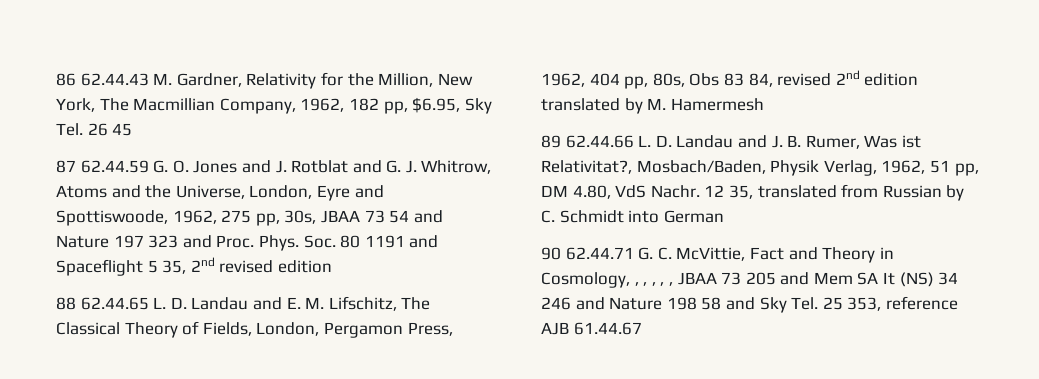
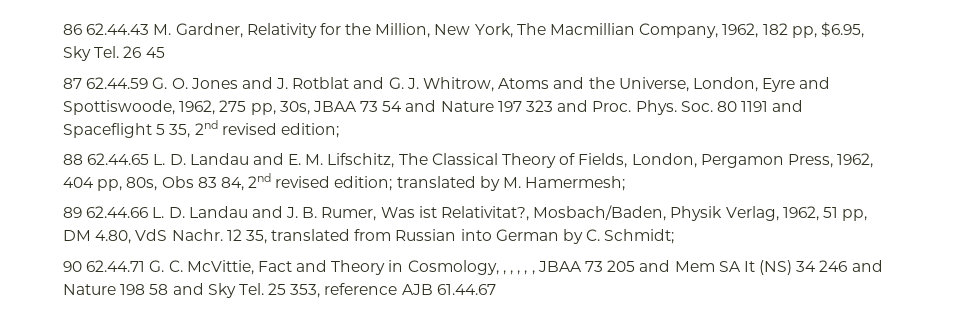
[277,260,332,273] edition -> [280,123,339,138] edition;
[777,70,919,86] revised 2nd edition -> [248,173,393,191] 2nd revised edition;
[670,98,764,111] Hamermesh -> [525,176,626,191] Hamermesh;
[946,185,965,201] [541,210,724,223] by C. Schmidt into German -> [460,229,675,244] into German by C. Schmidt;

